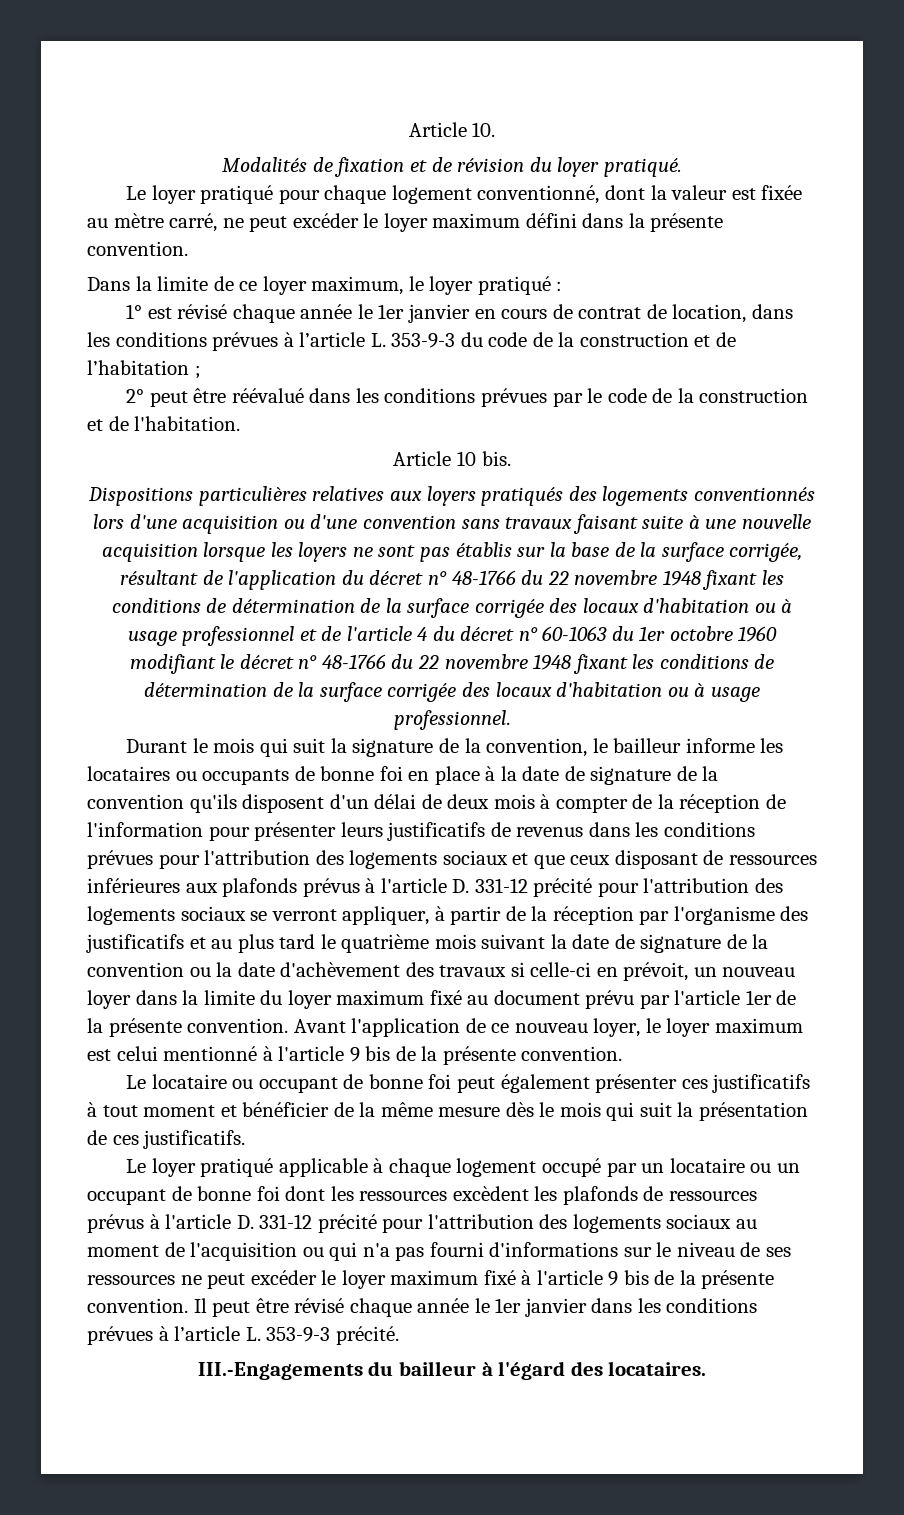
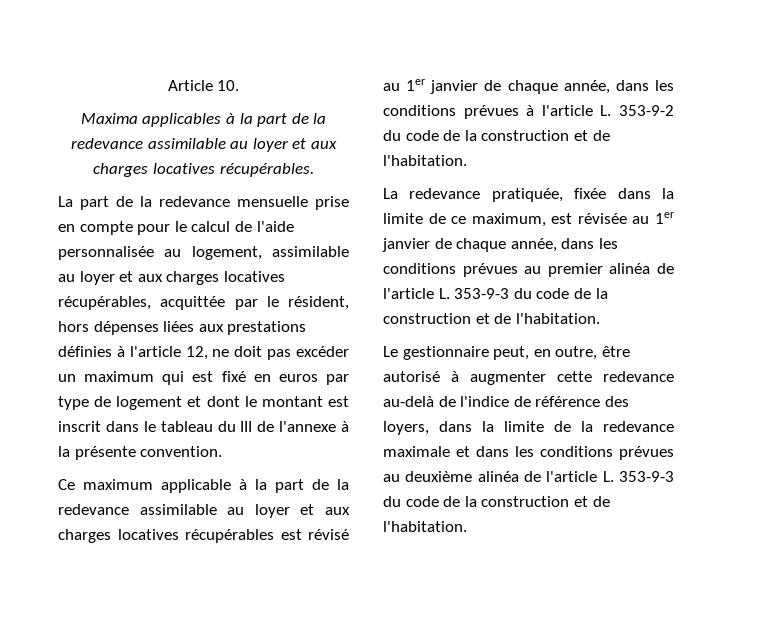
[222,157,682,177] [126,185,803,204] [87,213,724,232] [87,241,188,256] [87,276,563,295] [126,304,793,323] [87,332,736,351] [87,360,201,379] [126,388,809,407] [87,416,241,431] [393,451,511,466] [88,486,815,506] [93,514,811,534] [101,542,803,562] [120,570,784,590] [111,598,793,618] [127,626,778,646] [129,654,775,674] [144,682,760,702] [394,710,510,730] [126,738,784,757] [87,766,719,785] [87,794,786,813] [87,822,755,841] [87,850,817,869] [87,878,783,897] [87,906,809,925] [86,934,769,953] [87,962,796,981] [87,990,797,1009] [87,1018,803,1037] [87,1046,623,1065] [126,1074,811,1093] [87,1102,809,1121] [87,1130,246,1149] [126,1158,800,1177] [87,1186,757,1205] [87,1214,757,1233] [87,1242,791,1261] [87,1270,775,1289] [87,1298,758,1317] [87,1326,399,1345] [197,1361,707,1380] Modalités de fixation et de révision du loyer pratiqué. // Le loyer pratiqué pour chaque logement conventionné, dont la valeur est fixée au mètre carré, ne peut excéder le loyer maximum défini dans la présente convention. // Dans la limite de ce loyer maximum, le loyer pratiqué : // 1° est révisé chaque année le 1er janvier en cours de contrat de location, dans les conditions prévues à l’article L. 353-9-3 du code de la construction et de l’habitation ; // 2° peut être réévalué dans les conditions prévues par le code de la construction et de l'habitation. // Article 10 bis. // Dispositions particulières relatives aux loyers pratiqués des logements conventionnés lors d'une acquisition ou d'une convention sans travaux faisant suite à une nouvelle acquisition lorsque les loyers ne sont pas établis sur la base de la surface corrigée, résultant de l'application du décret n° 48-1766 du 22 novembre 1948 fixant les conditions de détermination de la surface corrigée des locaux d'habitation ou à usage professionnel et de l'article 4 du décret n° 60-1063 du 1er octobre 1960 modifiant le décret n° 48-1766 du 22 novembre 1948 fixant les conditions de détermination de la surface corrigée des locaux d'habitation ou à usage professionnel. // Durant le mois qui suit la signature de la convention, le bailleur informe les locataires ou occupants de bonne foi en place à la date de signature de la convention qu'ils disposent d'un délai de deux mois à compter de la réception de l'information pour présenter leurs justificatifs de revenus dans les conditions prévues pour l'attribution des logements sociaux et que ceux disposant de ressources inférieures aux plafonds prévus à l'article D. 331-12 précité pour l'attribution des logements sociaux se verront appliquer, à partir de la réception par l'organisme des justificatifs et au plus tard le quatrième mois suivant la date de signature de la convention ou la date d'achèvement des travaux si celle-ci en prévoit, un nouveau loyer dans la limite du loyer maximum fixé au document prévu par l'article 1er de la présente convention. Avant l'application de ce nouveau loyer, le loyer maximum est celui mentionné à l'article 9 bis de la présente convention. // Le locataire ou occupant de bonne foi peut également présenter ces justificatifs à tout moment et bénéficier de la même mesure dès le mois qui suit la présentation de ces justificatifs. // Le loyer pratiqué applicable à chaque logement occupé par un locataire ou un occupant de bonne foi dont les ressources excèdent les plafonds de ressources prévus à l'article D. 331-12 précité pour l'attribution des logements sociaux au moment de l'acquisition ou qui n'a pas fourni d'informations sur le niveau de ses ressources ne peut excéder le loyer maximum fixé à l'article 9 bis de la présente convention. Il peut être révisé chaque année le 1er janvier dans les conditions prévues à l’article L. 353-9-3 précité. // III.-Engagements du bailleur à l'égard des locataires. -> [80,113,327,127] [71,138,337,152] [93,163,314,177] [58,196,349,210] [58,221,294,235] [58,246,349,260] [58,271,285,285] [58,296,349,310] [58,321,307,335] [58,346,349,360] [58,371,349,385] [58,396,350,410] [58,421,349,432] [58,446,223,460] [58,479,349,493] [58,504,350,518] [58,529,349,543] [383,79,674,94] [383,105,674,119] [383,130,610,141] [383,155,467,166] [383,188,674,202] [383,212,674,227] [382,238,618,252] [383,263,674,277] [383,288,608,299] [383,313,600,324] [383,346,630,360] [383,371,674,385] [383,396,629,407] [383,421,674,435] [383,446,674,460] [383,471,674,482] [383,496,610,507] [383,521,467,532] Maxima applicables à la part de la redevance assimilable au loyer et aux charges locatives récupérables. // La part de la redevance mensuelle prise en compte pour le calcul de l'aide personnalisée au logement, assimilable au loyer et aux charges locatives récupérables, acquittée par le résident, hors dépenses liées aux prestations définies à l'article 12, ne doit pas excéder un maximum qui est fixé en euros par type de logement et dont le montant est inscrit dans le tableau du III de l'annexe à la présente convention. // Ce maximum applicable à la part de la redevance assimilable au loyer et aux charges locatives récupérables est révisé au 1er janvier de chaque année, dans les conditions prévues à l'article L. 353-9-2 du code de la construction et de l'habitation. // La redevance pratiquée, fixée dans la limite de ce maximum, est révisée au 1er janvier de chaque année, dans les conditions prévues au premier alinéa de l'article L. 353-9-3 du code de la construction et de l'habitation. // Le gestionnaire peut, en outre, être autorisé à augmenter cette redevance au-delà de l'indice de référence des loyers, dans la limite de la redevance maximale et dans les conditions prévues au deuxième alinéa de l'article L. 353-9-3 du code de la construction et de l'habitation.

